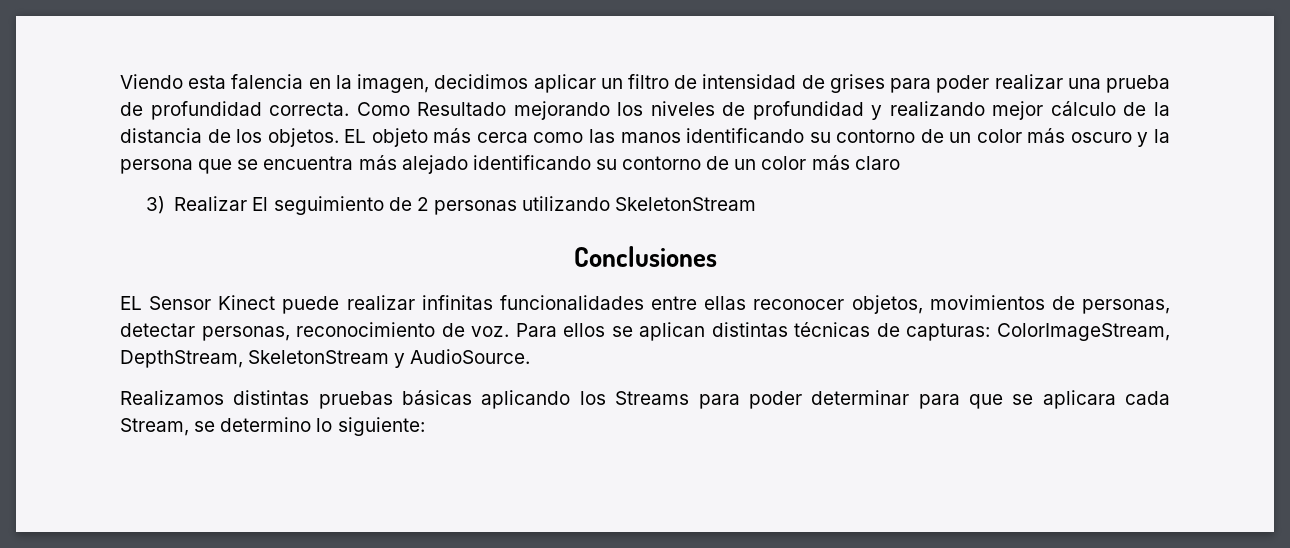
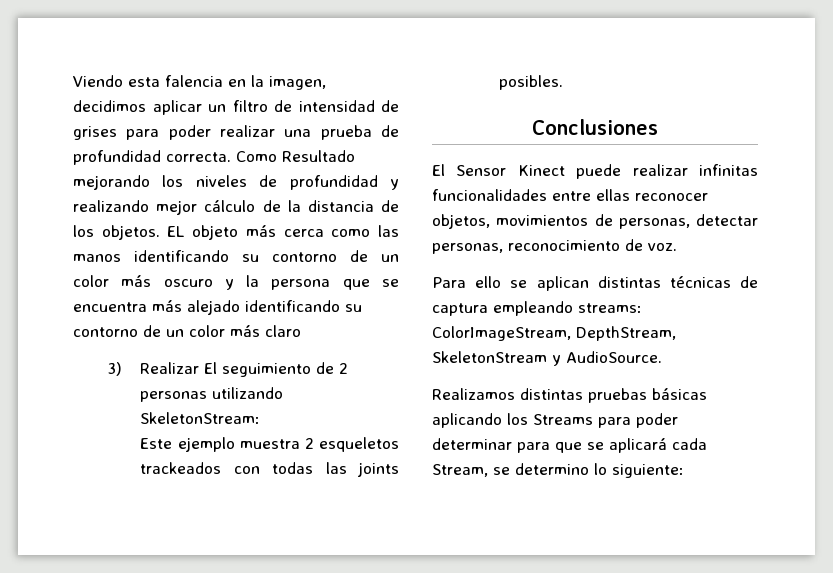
[615,197,757,211] SkeletonStream -> [140,412,261,424] [140,437,399,452] [140,462,400,477] [499,75,564,90] SkeletonStream: // Este ejemplo muestra 2 esqueletos trackeados con todas las joints posibles.
[120,296,142,310] EL -> [432,164,445,176] El
[515,323,606,337] Para ellos -> [432,276,502,288] // Para ello
[906,323,991,341] capturas: -> [432,301,642,316] captura empleando streams:
[1042,390,1116,409] aplicara -> [609,438,667,453] aplicará

